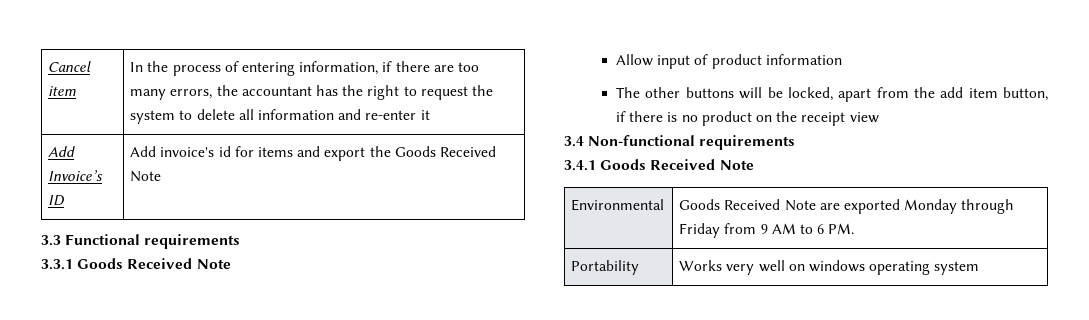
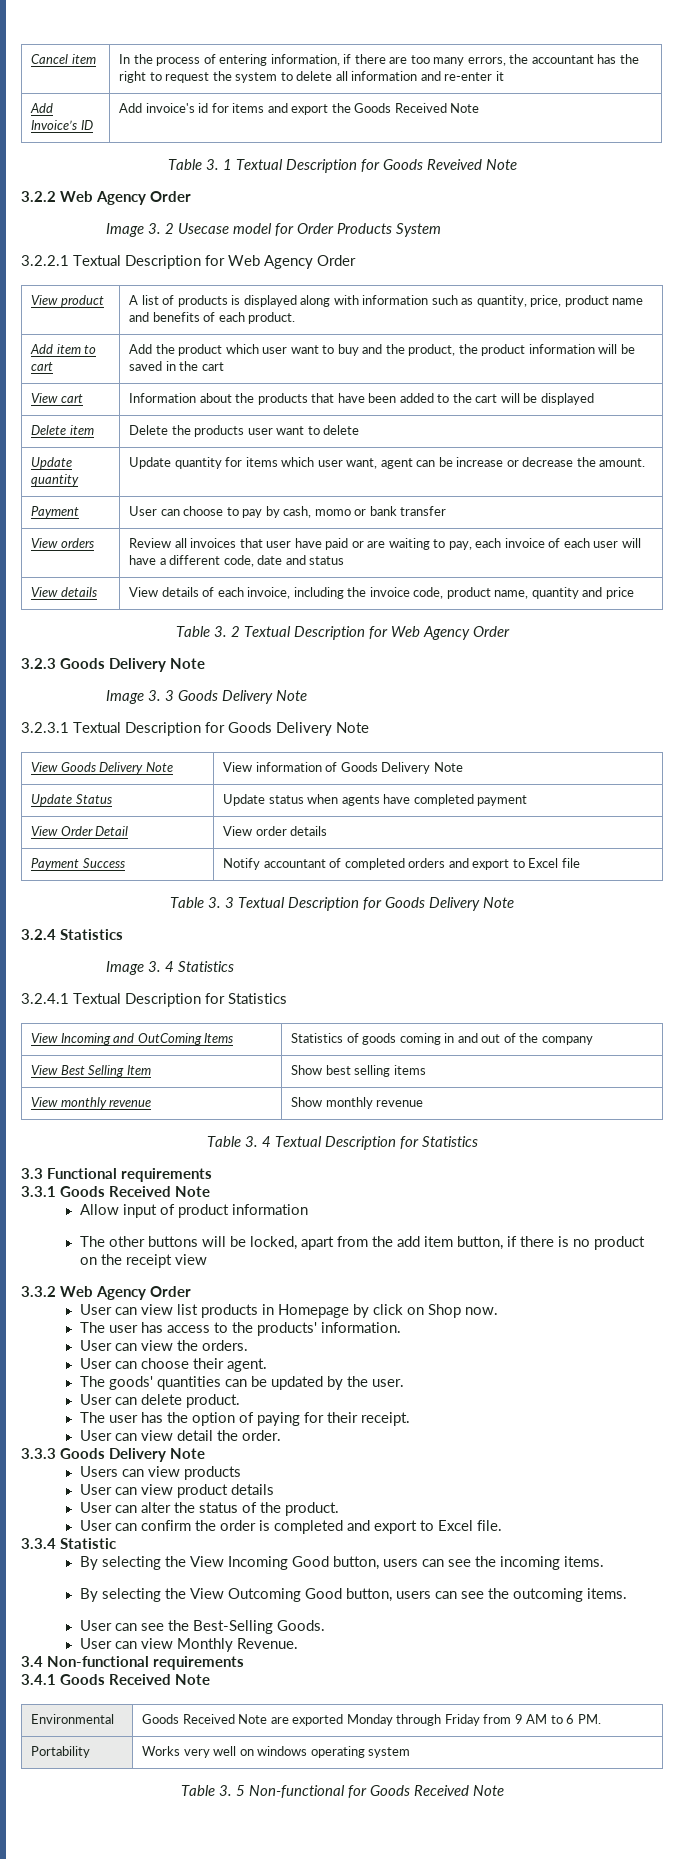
(162, 176) none -> [167,159,517,173] [21,191,191,205] [106,223,442,237] [21,255,356,269] [31,295,104,307] [129,295,644,307] [129,312,296,324] [30,344,97,354] [31,362,54,371] [129,344,635,356] [129,361,224,371] [31,393,83,403] [129,393,594,405] [31,425,94,435] [129,425,360,437] [31,457,73,469] [31,474,80,486] [129,457,646,469] [31,506,80,518] [129,506,447,518] [31,538,94,548] [129,538,641,550] [129,555,345,567] [31,587,97,597] [129,587,634,599] [175,626,510,640] [21,658,205,672] [106,690,308,704] [21,722,369,736] [31,762,173,774] [223,762,463,774] [31,794,112,806] [223,794,528,806] [31,826,129,836] [223,826,328,836] [31,858,125,870] [223,858,580,870] [170,897,514,911] [21,929,123,940] [106,961,235,975] [21,993,287,1007] [31,1033,234,1045] [291,1033,593,1045] [31,1065,151,1077] [291,1065,426,1077] [31,1097,152,1109] [291,1097,424,1109] [206,1136,478,1150] // Table 3. 1 Textual Description for Goods Reveived Note // 3.2.2 Web Agency Order // Image 3. 2 Usecase model for Order Products System // 3.2.2.1 Textual Description for Web Agency Order // View product | A list of products is displayed along with information such as quantity, price, product name and benefits of each product. // Add item to cart | Add the product which user want to buy and the product, the product information will be saved in the cart // View cart | Information about the products that have been added to the cart will be displayed // Delete item | Delete the products user want to delete // Update quantity | Update quantity for items which user want, agent can be increase or decrease the amount. // Payment | User can choose to pay by cash, momo or bank transfer // View orders | Review all invoices that user have paid or are waiting to pay, each invoice of each user will have a different code, date and status // View details | View details of each invoice, including the invoice code, product name, quantity and price // Table 3. 2 Textual Description for Web Agency Order // 3.2.3 Goods Delivery Note // Image 3. 3 Goods Delivery Note // 3.2.3.1 Textual Description for Goods Delivery Note // View Goods Delivery Note | View information of Goods Delivery Note // Update Status | Update status when agents have completed payment // View Order Detail | View order details // Payment Success | Notify accountant of completed orders and export to Excel file // Table 3. 3 Textual Description for Goods Delivery Note // 3.2.4 Statistics // Image 3. 4 Statistics // 3.2.4.1 Textual Description for Statistics // View Incoming and OutComing Items | Statistics of goods coming in and out of the company // View Best Selling Item | Show best selling items // View monthly revenue | Show monthly revenue // Table 3. 4 Textual Description for Statistics
(879, 117) none -> [21,1286,191,1300] [79,1304,498,1318] [79,1322,401,1336] [79,1340,248,1351] [79,1358,267,1372] [79,1376,404,1390] [79,1394,240,1408] [79,1412,410,1426] [79,1430,281,1441] [21,1448,205,1462] [79,1466,241,1480] [79,1484,274,1498] [79,1502,339,1516] [79,1520,502,1534] [21,1538,116,1549] [79,1556,604,1570] [79,1588,627,1602] [79,1620,325,1634] [79,1638,298,1652] // 3.3.2 Web Agency Order // User can view list products in Homepage by click on Shop now. // The user has access to the products' information. // User can view the orders. // User can choose their agent. // The goods' quantities can be updated by the user. // User can delete product. // The user has the option of paying for their receipt. // User can view detail the order. // 3.3.3 Goods Delivery Note // Users can view products // User can view product details // User can alter the status of the product. // User can confirm the order is completed and export to Excel file. // 3.3.4 Statistic // By selecting the View Incoming Good button, users can see the incoming items. // By selecting the View Outcoming Good button, users can see the outcoming items. // User can see the Best-Selling Goods. // User can view Monthly Revenue.
(980, 268) none -> [180,1785,504,1798] // Table 3. 5 Non-functional for Goods Received Note

